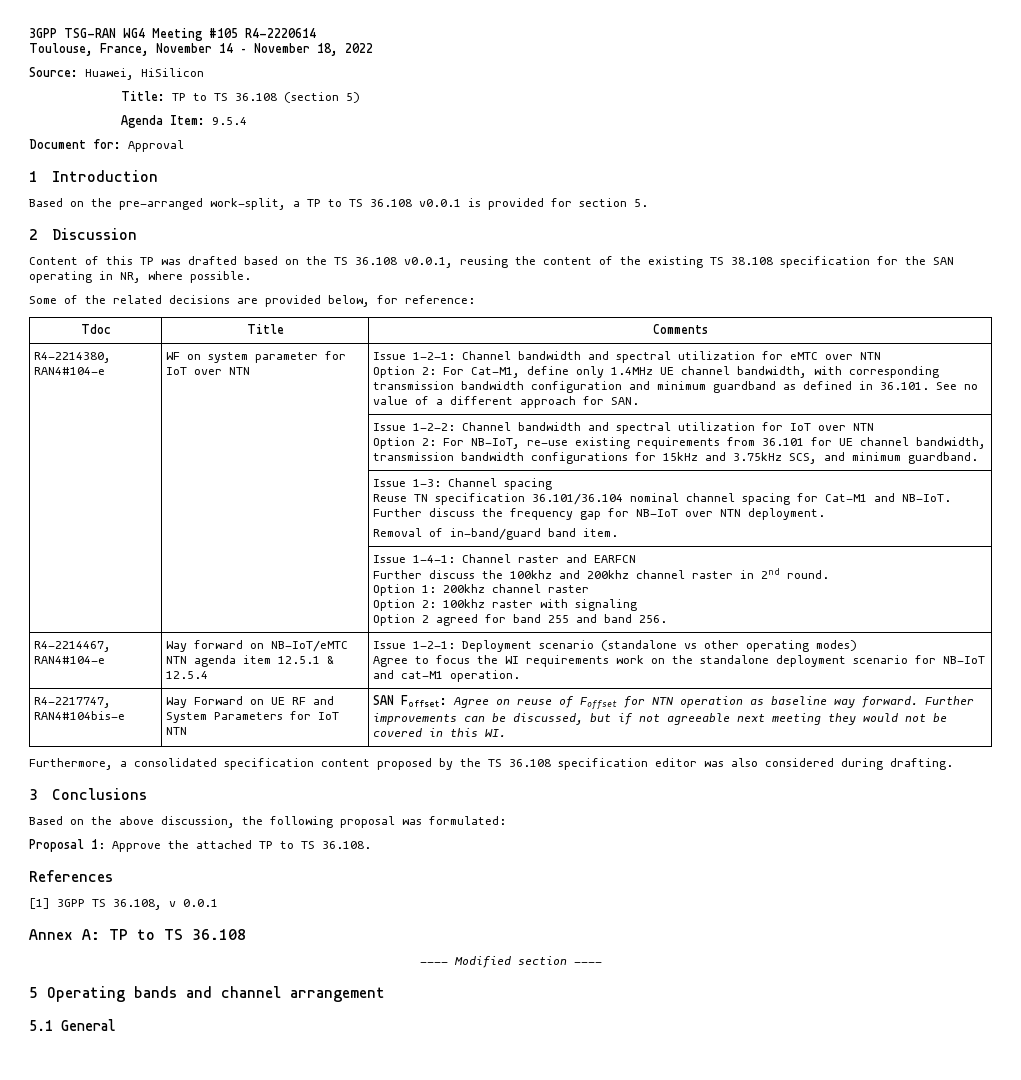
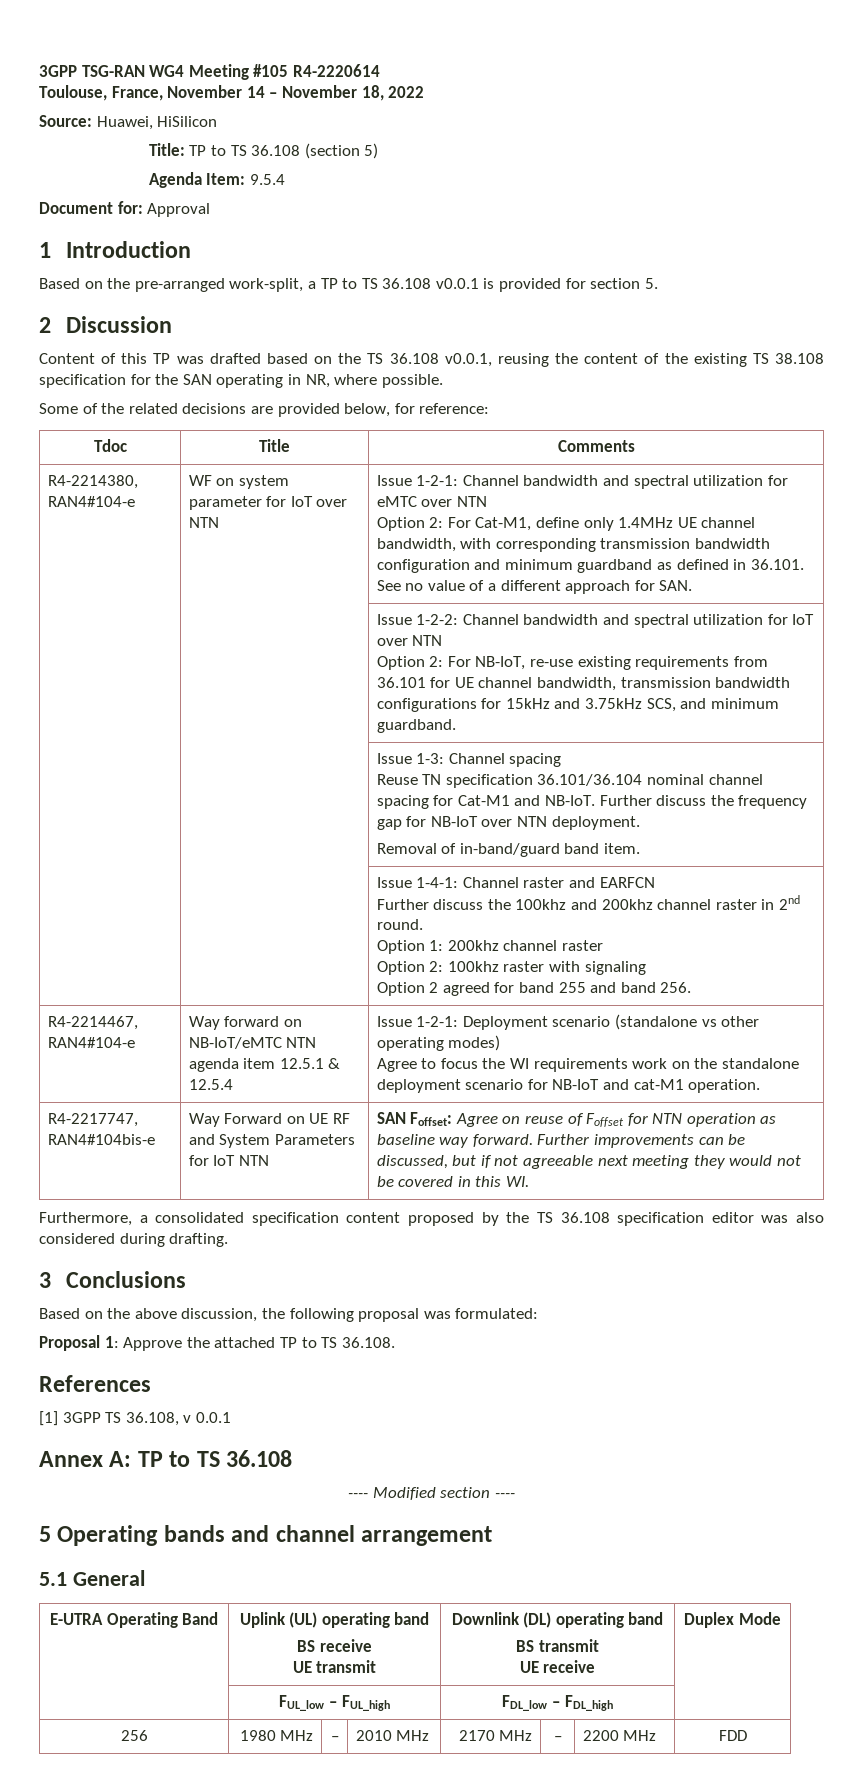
(116, 1025) none -> [49,1612,219,1628] [239,1612,430,1628] [297,1639,372,1652] [292,1660,377,1673] [451,1612,664,1628] [516,1639,599,1652] [519,1660,596,1673] [684,1612,781,1628] [279,1695,390,1711] [502,1695,613,1711] [120,1730,148,1741] [239,1730,314,1741] [330,1736,339,1741] [355,1730,430,1741] [458,1730,533,1741] [553,1736,562,1741] [582,1730,657,1741] [718,1730,747,1741] // E-UTRA Operating Band | Uplink (UL) operating band // BS receive // UE transmit | Downlink (DL) operating band // BS transmit // UE receive | Duplex Mode // | FUL_low – FUL_high | FDL_low – FDL_high | // 256 | 1980 MHz | – | 2010 MHz | 2170 MHz | – | 2200 MHz | FDD

